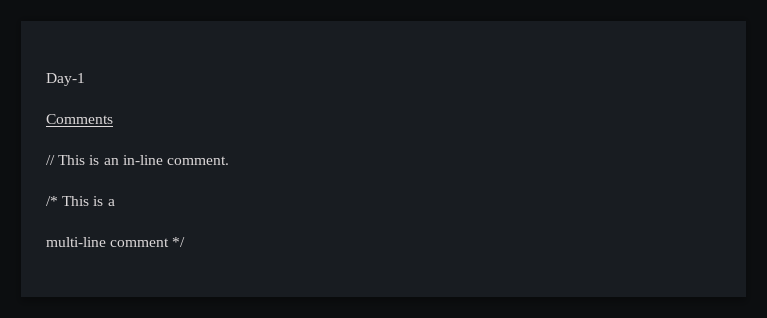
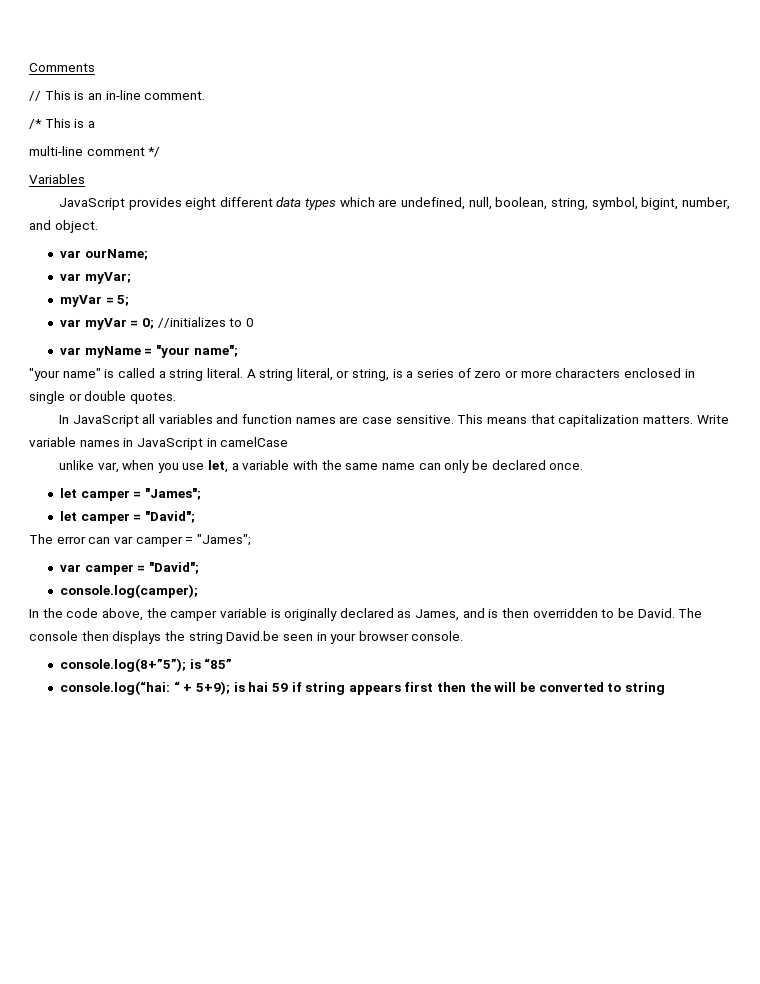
[46,73,85,86] Day-1 // -> (29, 67) none
(186, 242) none -> [29,174,85,184] [58,197,730,210] [29,220,98,233] [59,249,148,260] [59,272,131,284] [59,295,130,307] [59,317,254,330] [59,345,238,358] [29,368,695,381] [29,391,176,404] [58,414,729,427] [29,437,289,450] [58,460,584,473] [59,488,201,501] [59,511,195,524] [29,534,251,547] [59,562,199,575] [59,584,198,598] [29,608,703,621] [29,631,464,644] [59,658,233,672] [59,681,665,695] // Variables // JavaScript provides eight different data types which are undefined, null, boolean, string, symbol, bigint, number, and object. // var ourName; // var myVar; // myVar = 5; // var myVar = 0; //initializes to 0 // var myName = "your name"; // "your name" is called a string literal. A string literal, or string, is a series of zero or more characters enclosed in single or double quotes. // In JavaScript all variables and function names are case sensitive. This means that capitalization matters. Write variable names in JavaScript in camelCase // unlike var, when you use let, a variable with the same name can only be declared once. // let camper = "James"; // let camper = "David"; // The error can var camper = "James"; // var camper = "David"; // console.log(camper); // In the code above, the camper variable is originally declared as James, and is then overridden to be David. The console then displays the string David.be seen in your browser console. // console.log(8+”5”); is “85” // console.log(“hai: “ + 5+9); is hai 59 if string appears first then the will be converted to string

